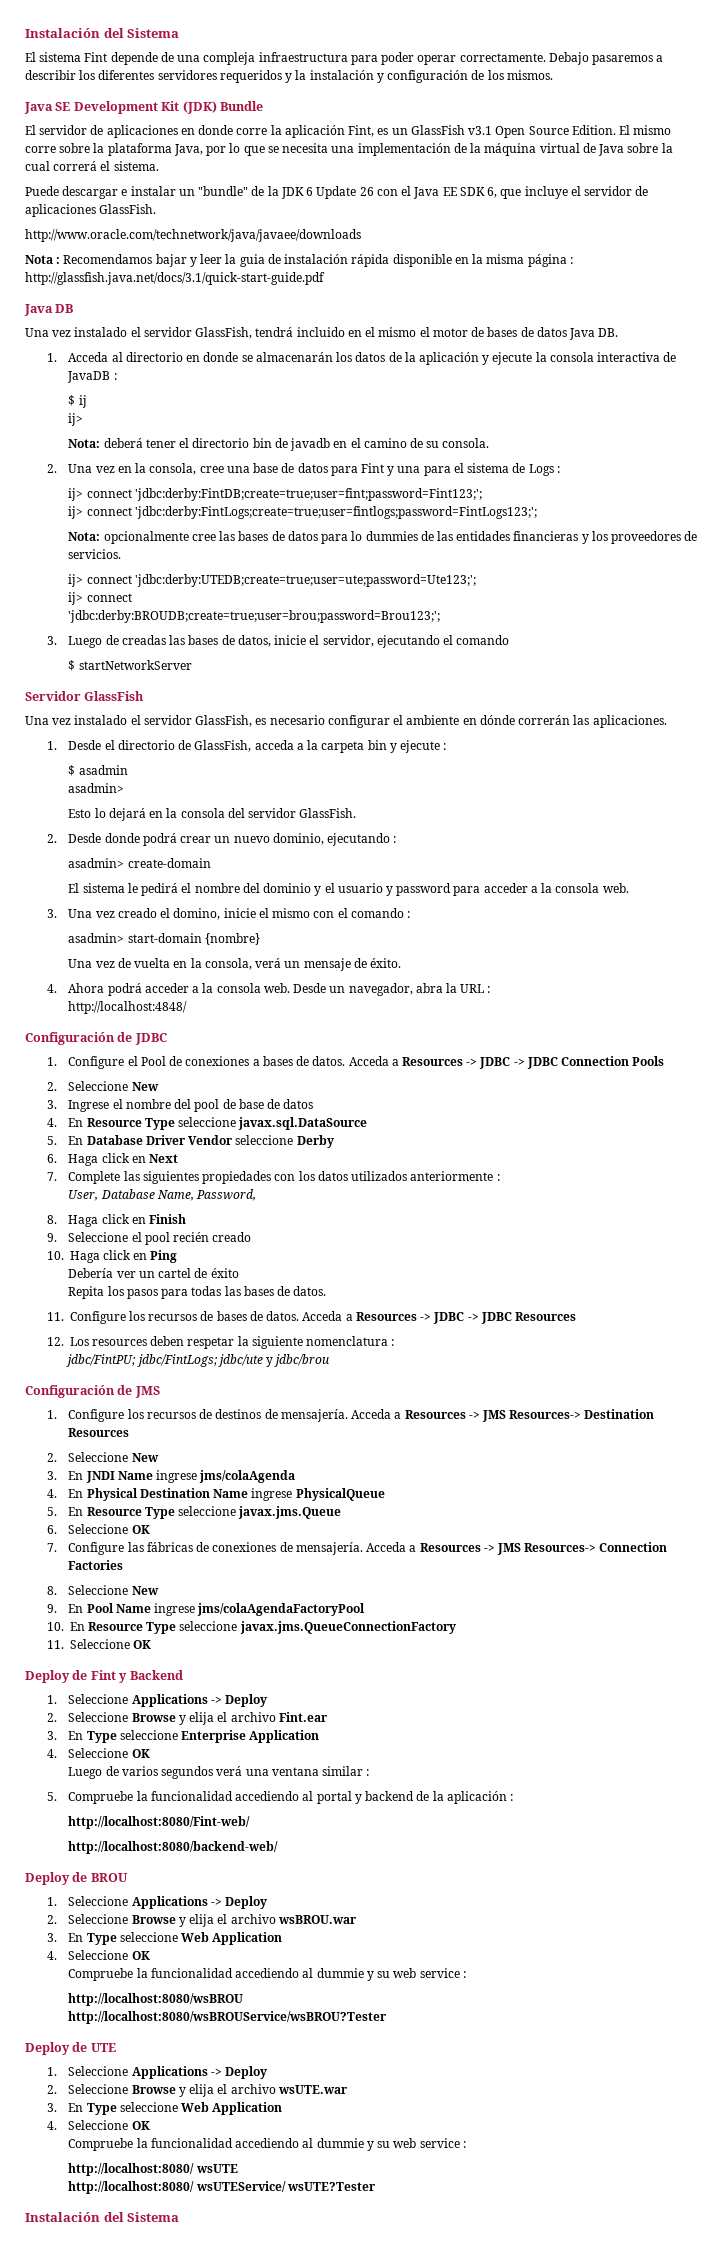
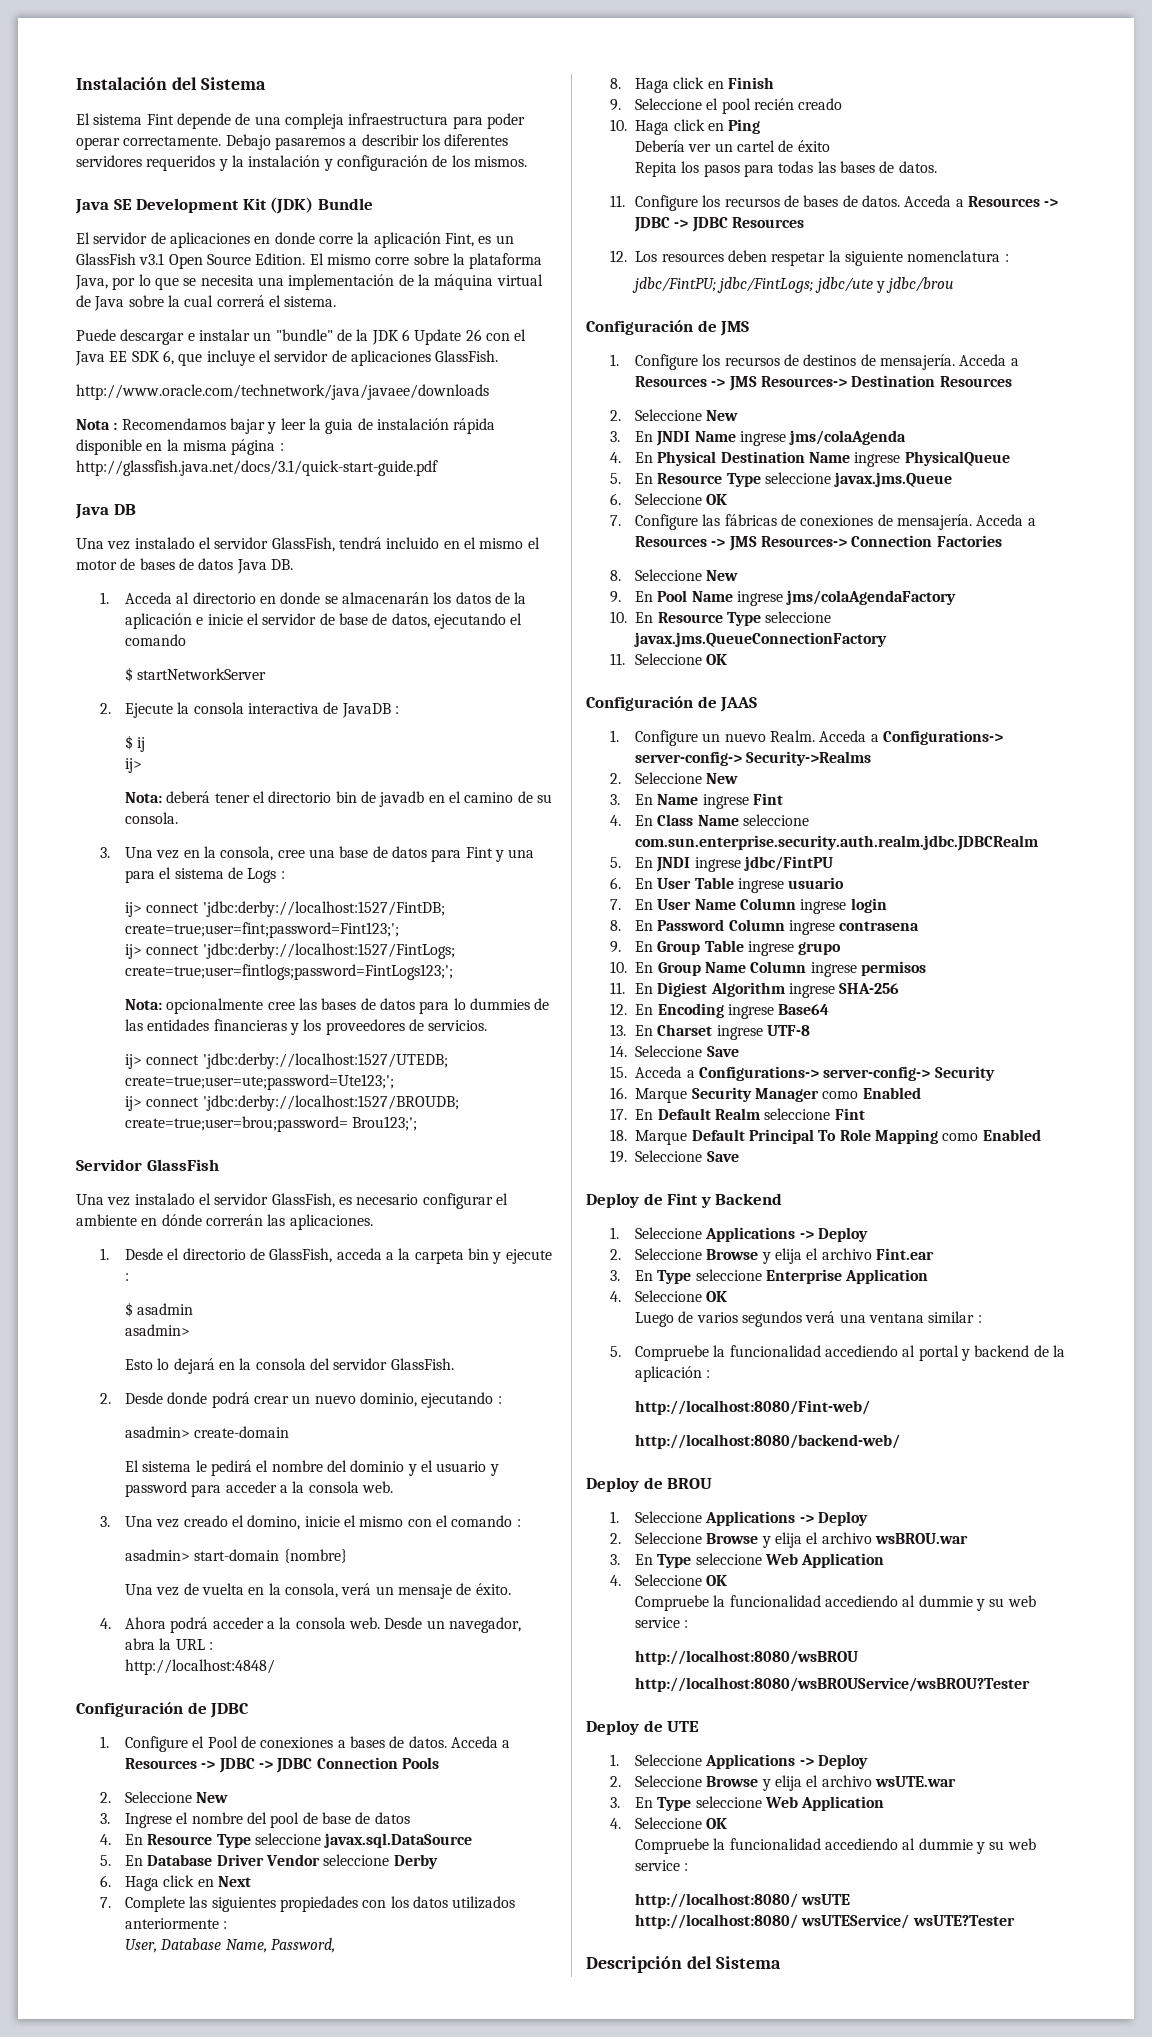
[482,352,533,365] y ejecute -> [196,613,523,629] [124,634,186,646] [124,667,267,682] [100,703,173,718] e inicie el servidor de base de datos, ejecutando el comando // $ startNetworkServer // 2. Ejecute
[46,464,57,473] 2. -> [100,847,111,858] 3.
[134,488,482,501] [68,506,537,519] 'jdbc:derby:FintDB;create=true;user=fint;password=Fint123;'; // ij> connect 'jdbc:derby:FintLogs;create=true;user=fintlogs;password=FintLogs123;'; -> [202,901,445,917] [124,922,399,938] [124,943,455,959] [124,964,453,980] 'jdbc:derby://localhost:1527/FintDB; create=true;user=fint;password=Fint123;'; // ij> connect 'jdbc:derby://localhost:1527/FintLogs; create=true;user=fintlogs;password=FintLogs123;';
[134,574,476,587] [68,592,132,605] [68,610,441,623] [46,635,510,648] [68,660,192,671] 'jdbc:derby:UTEDB;create=true;user=ute;password=Ute123;'; // ij> connect // 'jdbc:derby:BROUDB;create=true;user=brou;password=Brou123;'; // 3. Luego de creadas las bases de datos, inicie el servidor, ejecutando el comando // $ startNetworkServer -> [202,1053,448,1069] [124,1074,394,1090] [124,1095,459,1111] [124,1116,418,1132] 'jdbc:derby://localhost:1527/UTEDB; create=true;user=ute;password=Ute123;'; // ij> connect 'jdbc:derby://localhost:1527/BROUDB; create=true;user=brou;password= Brou123;';
[197,1603,366,1616] jms/colaAgendaFactoryPool -> [786,590,957,605] jms/colaAgendaFactory
(151, 1644) none -> [586,696,758,712] [610,730,1003,746] [634,751,872,766] [610,772,739,784] [610,793,783,809] [610,814,809,826] [634,835,1038,851] [610,856,833,872] [610,877,845,893] [610,898,887,914] [610,919,920,935] [610,940,842,956] [610,961,927,977] [610,982,900,998] [610,1003,830,1019] [610,1024,810,1040] [610,1045,739,1057] [610,1066,995,1081] [610,1087,921,1103] [610,1108,865,1120] [610,1129,1041,1145] [610,1150,739,1163] // Configuración de JAAS // 1. Configure un nuevo Realm. Acceda a Configurations-> server-config-> Security->Realms // 2. Seleccione New // 3. En Name ingrese Fint // 4. En Class Name seleccione com.sun.enterprise.security.auth.realm.jdbc.JDBCRealm // 5. En JNDI ingrese jdbc/FintPU // 6. En User Table ingrese usuario // 7. En User Name Column ingrese login // 8. En Password Column ingrese contrasena // 9. En Group Table ingrese grupo // 10. En Group Name Column ingrese permisos // 11. En Digiest Algorithm ingrese SHA-256 // 12. En Encoding ingrese Base64 // 13. En Charset ingrese UTF-8 // 14. Seleccione Save // 15. Acceda a Configurations-> server-config-> Security // 16. Marque Security Manager como Enabled // 17. En Default Realm seleccione Fint // 18. Marque Default Principal To Role Mapping como Enabled // 19. Seleccione Save
[25,2212,100,2222] Instalación -> [586,1956,682,1973] Descripción

